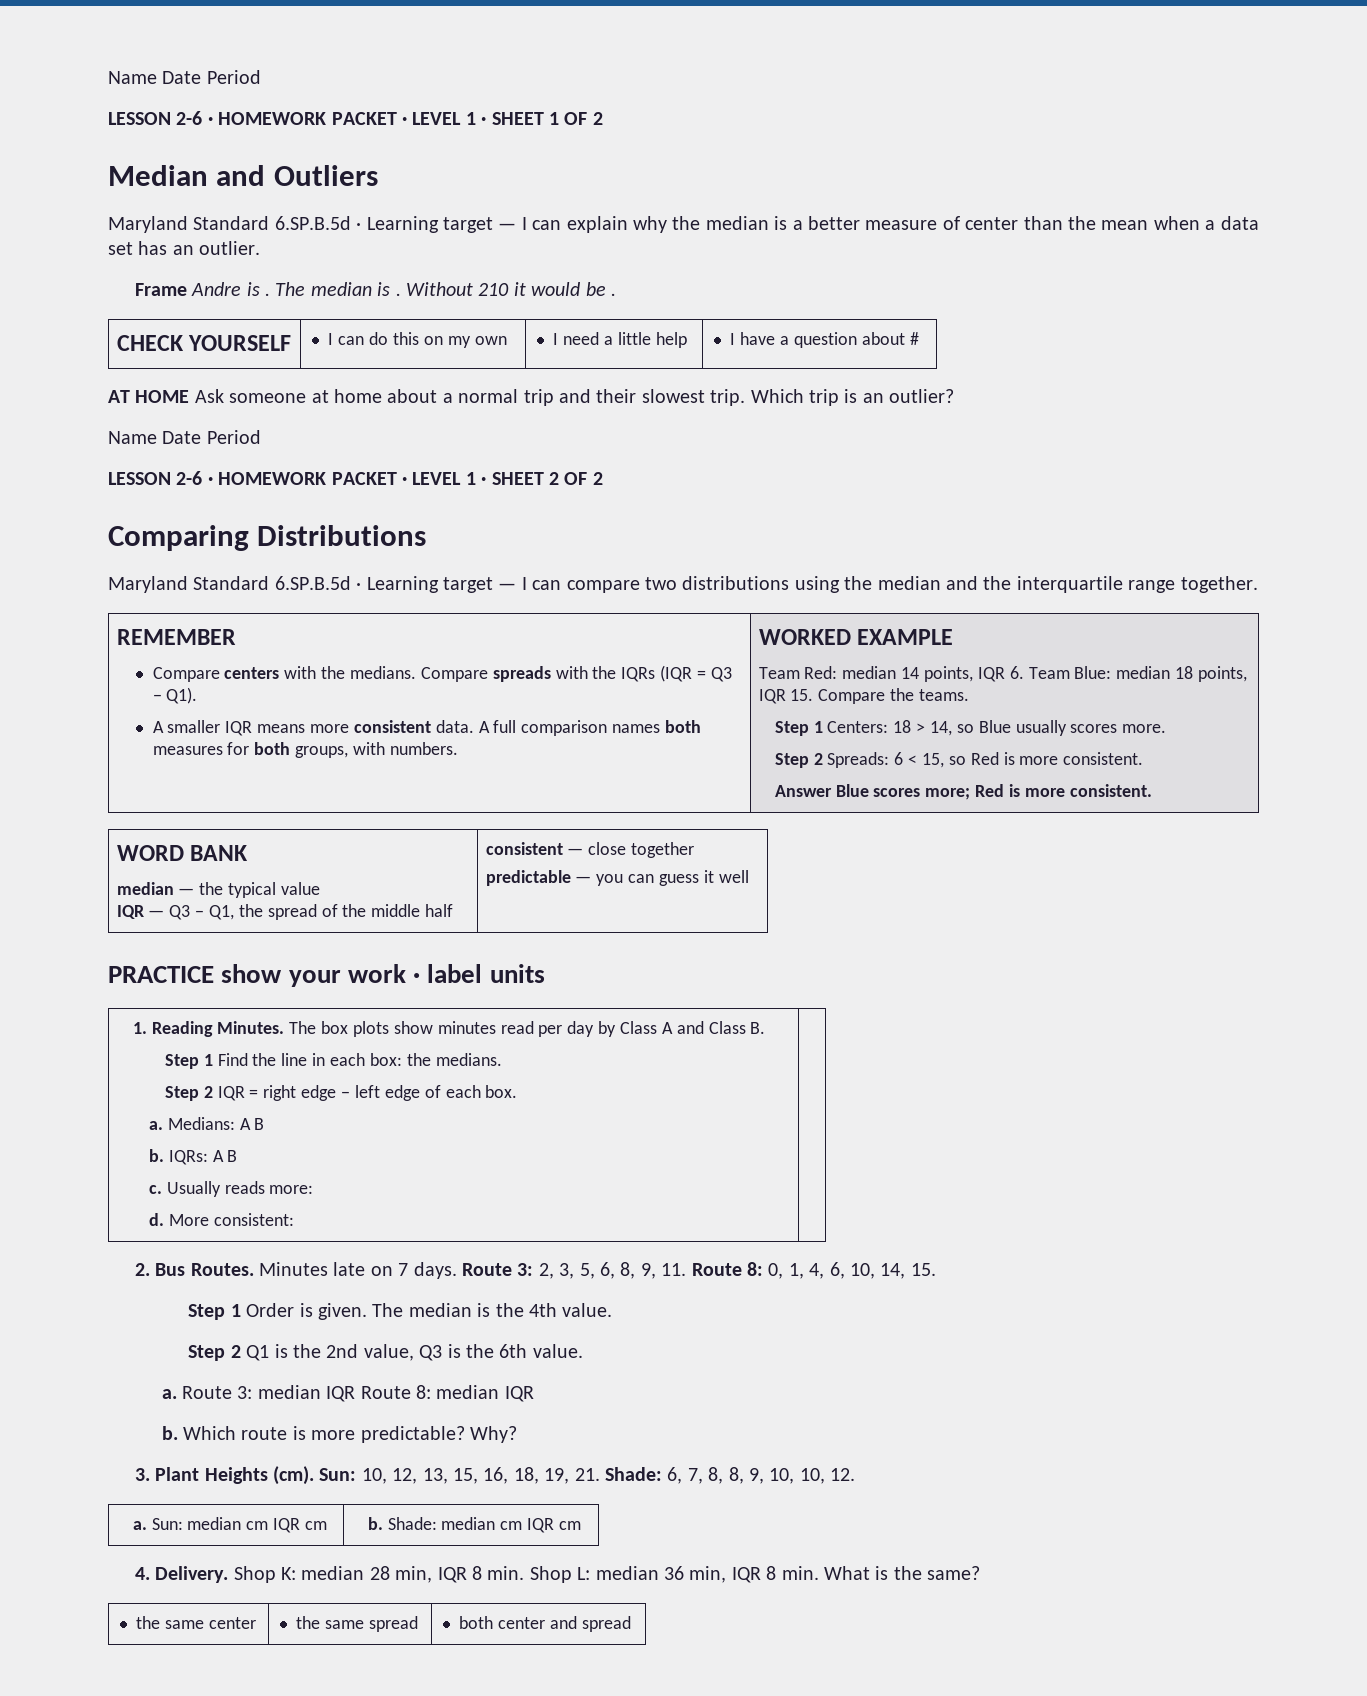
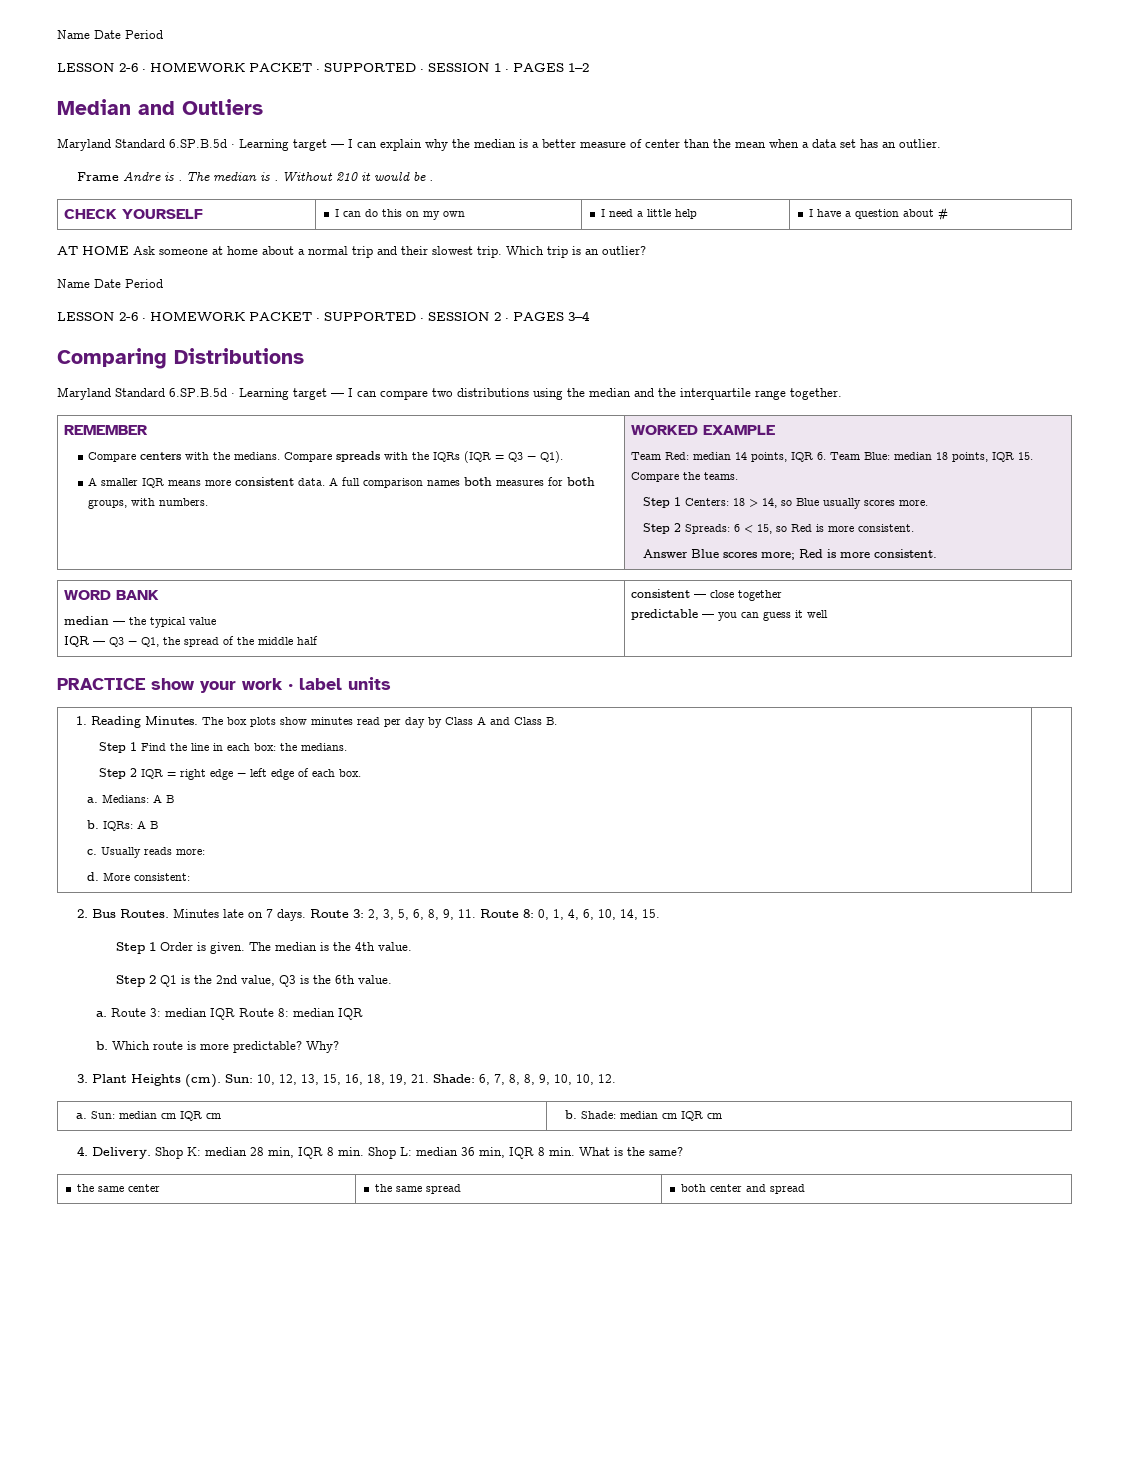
[108,70,261,84] [108,111,603,125] Name Date Period // LESSON 2-6 · HOMEWORK PACKET · LEVEL 1 · SHEET 1 OF 2 -> [57,30,163,39] [57,62,589,72] Name Date Period // LESSON 2-6 · HOMEWORK PACKET · SUPPORTED · SESSION 1 · PAGES 1–2
[412,472,603,485] LEVEL 1 · SHEET 2 OF 2 -> [324,311,590,321] SUPPORTED · SESSION 2 · PAGES 3–4

